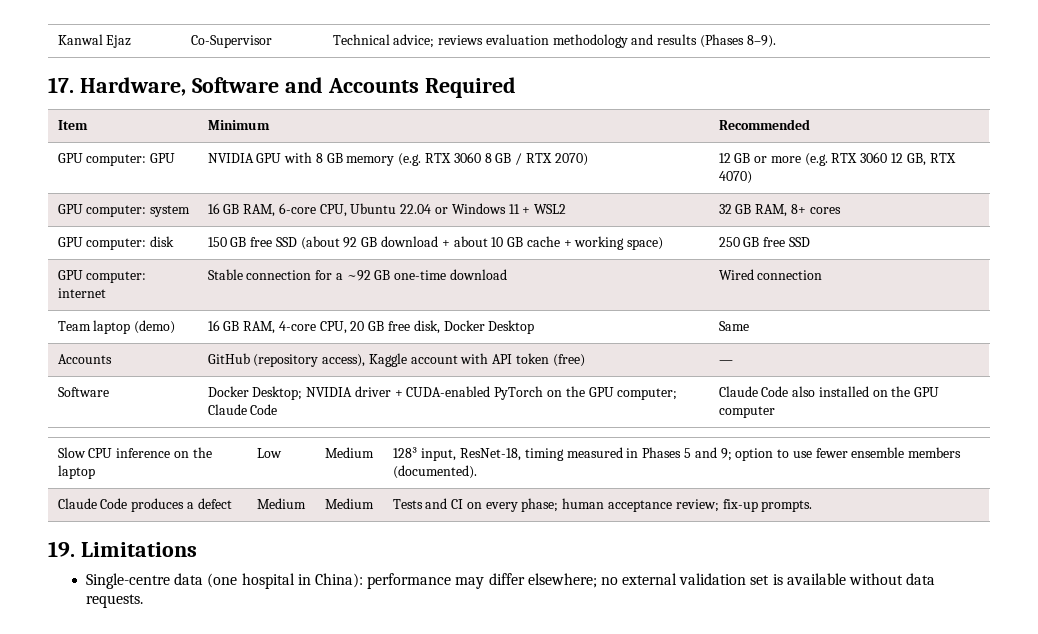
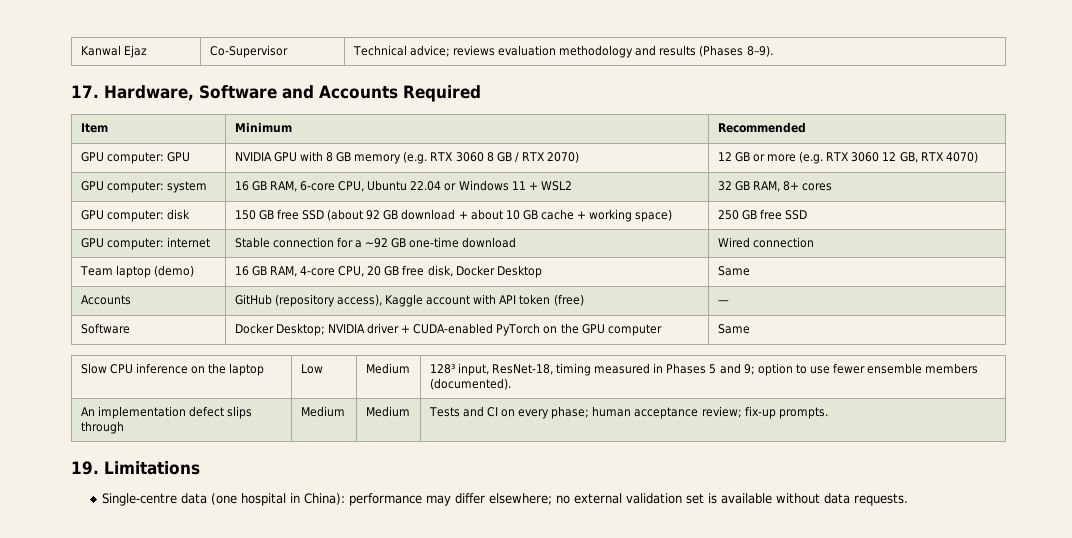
[617,388,678,400] [207,404,278,415] [718,386,940,397] [718,406,775,418] computer; Claude Code | Claude Code also installed on the GPU computer -> [607,324,662,336] [717,324,750,334] computer | Same
[57,498,194,512] Claude Code produces a -> [80,406,186,419] An implementation
(232, 503) none -> [227,406,253,419] [80,421,124,434] slips through

